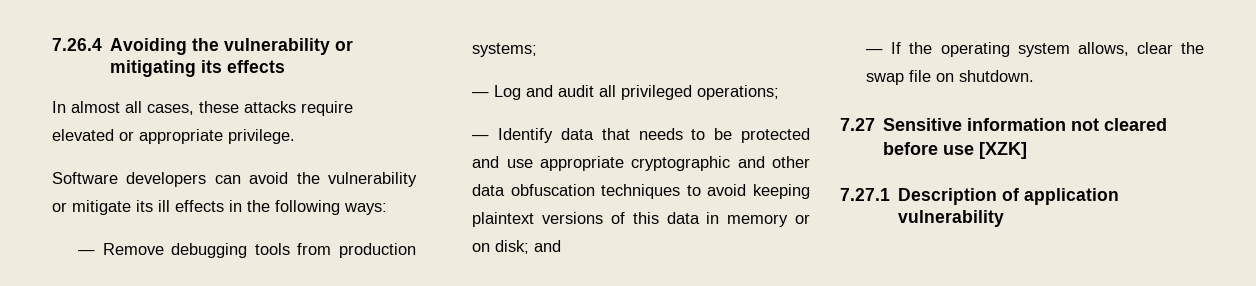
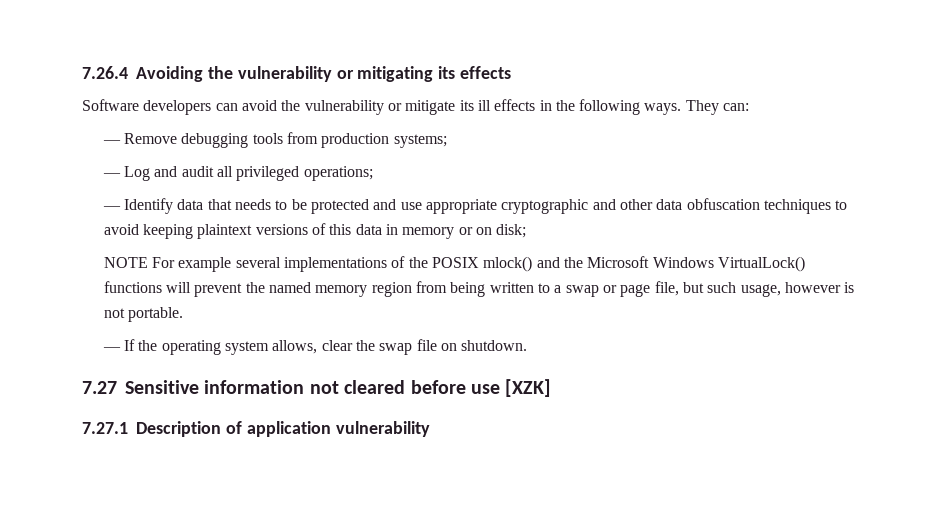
[52,101,353,116] [52,129,295,144] // In almost all cases, these attacks require elevated or appropriate privilege. -> (512, 72) none
[344,203,387,215] ways: -> [644,100,750,115] ways. They can:
[534,240,562,252] and -> [103,256,805,272] [103,281,855,297] [103,307,184,322] // NOTE For example several implementations of the POSIX mlock() and the Microsoft Windows VirtualLock() functions will prevent the named memory region from being written to a swap or page file, but such usage, however is not portable.

